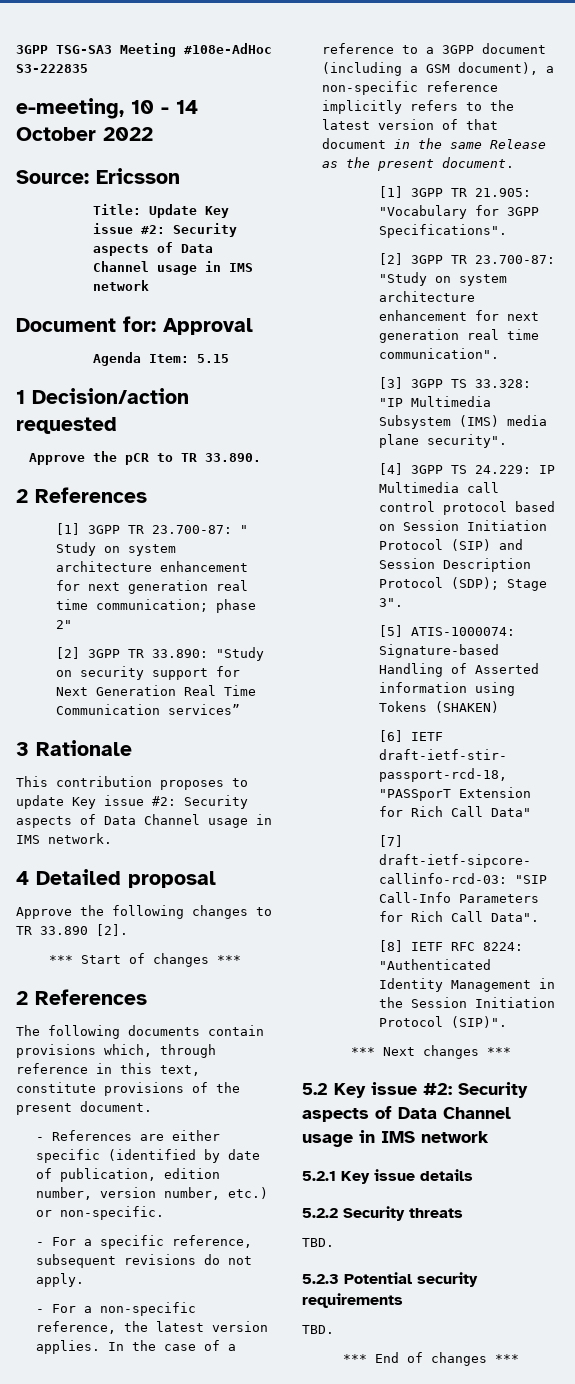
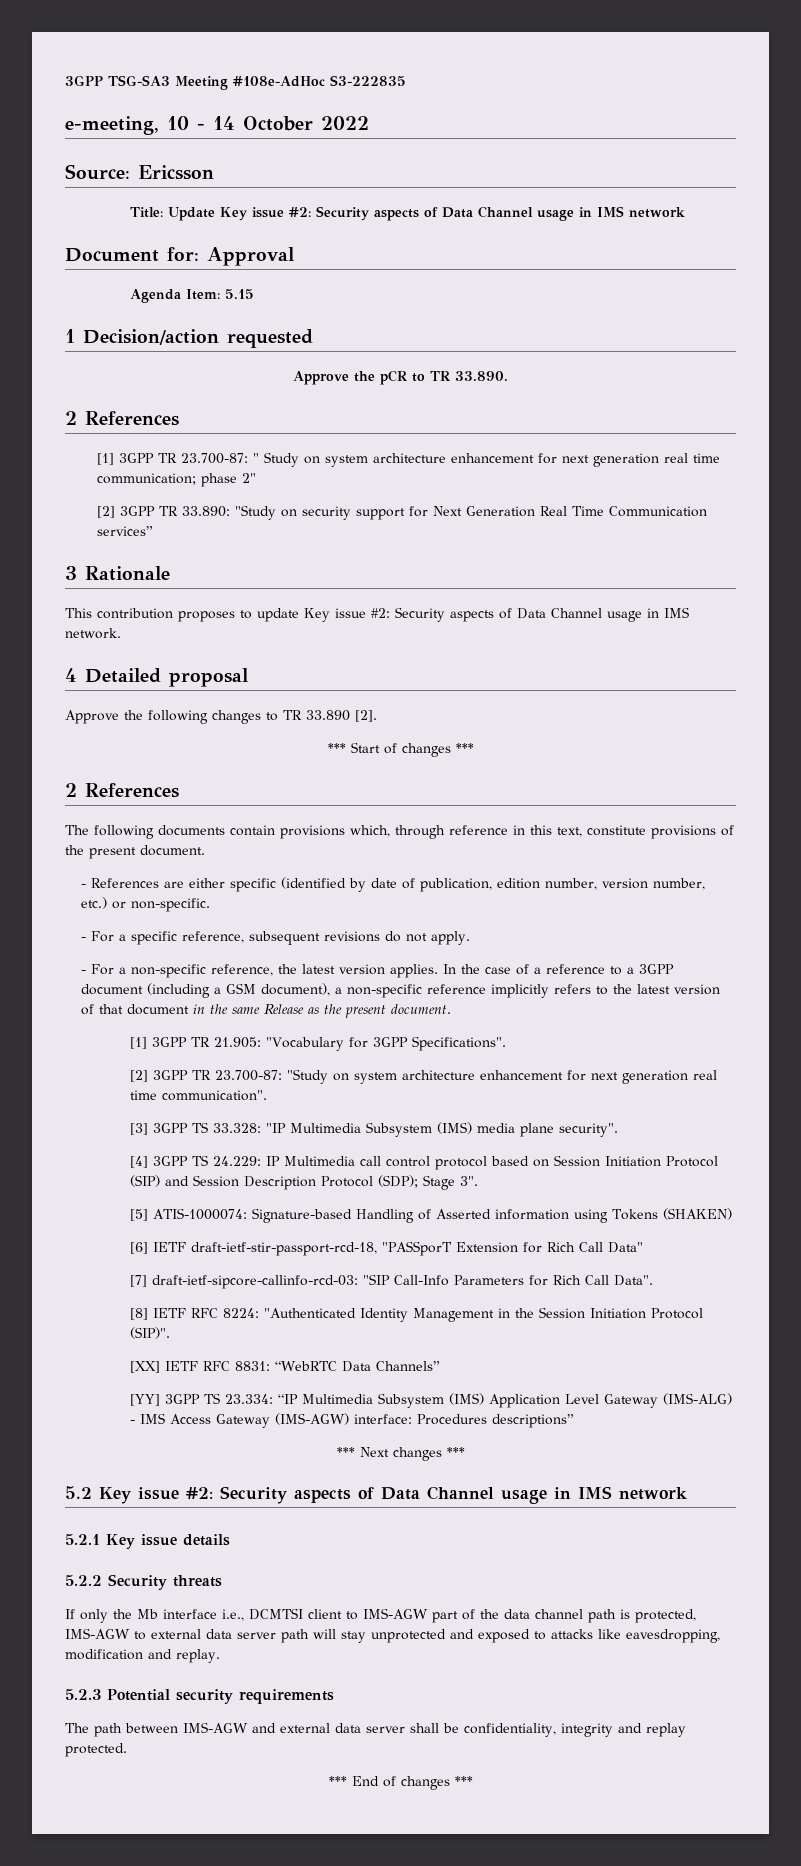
(508, 1022) none -> [129,1361,440,1373] [129,1393,732,1408] [129,1413,574,1428] // [XX] IETF RFC 8831: “WebRTC Data Channels” // [YY] 3GPP TS 23.334: “IP Multimedia Subsystem (IMS) Application Level Gateway (IMS-ALG) - IMS Access Gateway (IMS-AGW) interface: Procedures descriptions”
[302,1238,334,1247] [302,1272,478,1287] [302,1293,403,1308] [302,1325,334,1334] TBD. // 5.2.3 Potential security requirements // TBD. -> [65,1608,696,1623] [65,1628,720,1643] [65,1649,220,1663] [65,1689,334,1704] [65,1722,686,1737] [65,1743,127,1757] If only the Mb interface i.e., DCMTSI client to IMS-AGW part of the data channel path is protected, IMS-AGW to external data server path will stay unprotected and exposed to attacks like eavesdropping, modification and replay. // 5.2.3 Potential security requirements // The path between IMS-AGW and external data server shall be confidentiality, integrity and replay protected.

